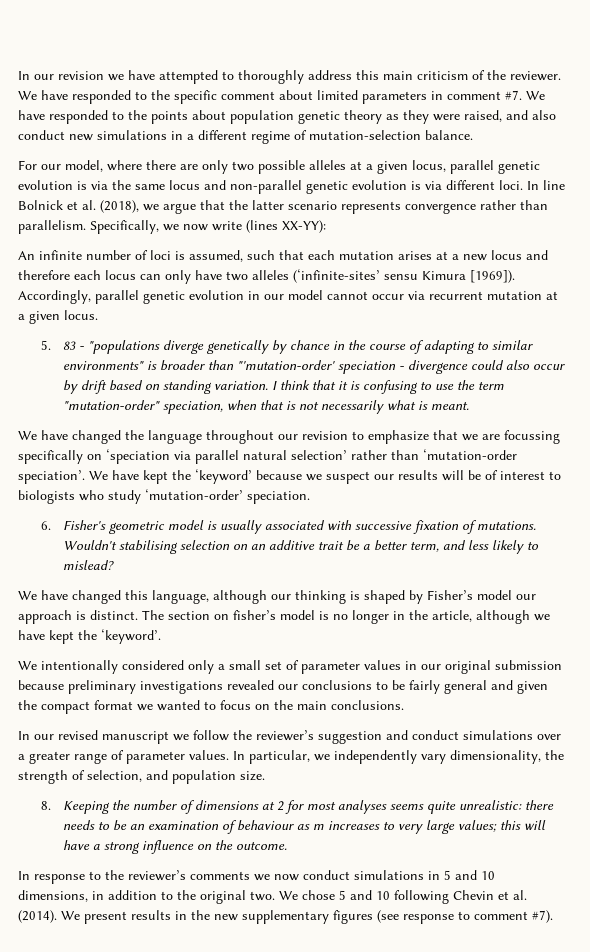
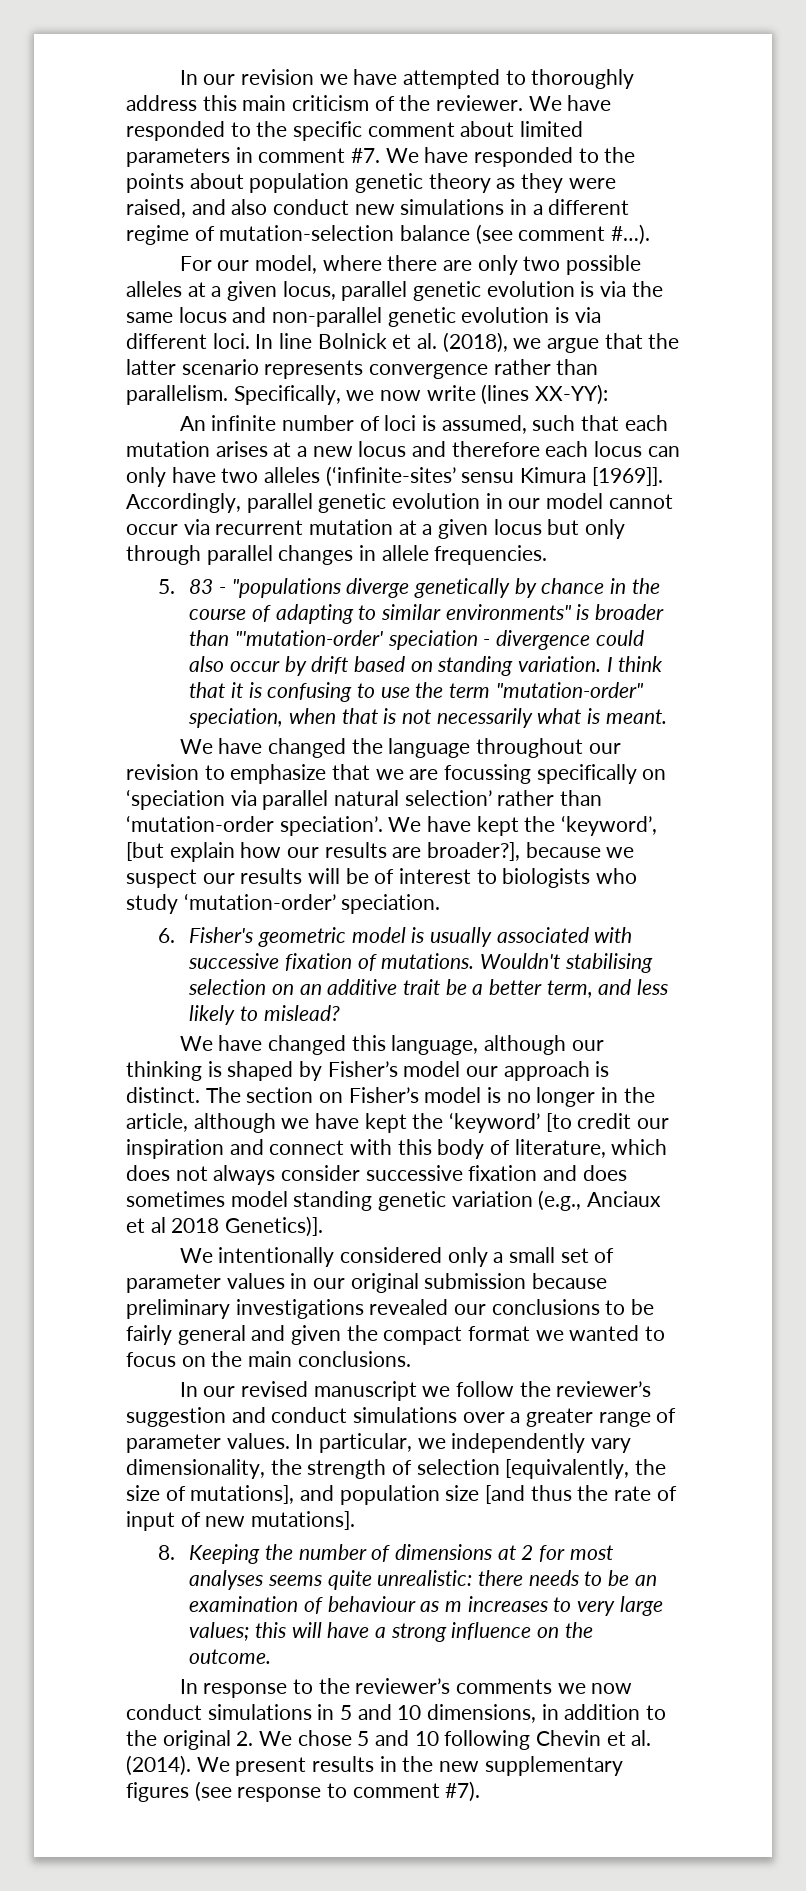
[425,130,473,140] balance. -> [400,224,651,245] balance (see comment #…).
[470,270,515,283] [1969]). -> [591,467,663,486] [1969]].
[64,310,98,320] locus. -> [493,519,626,539] [126,545,548,565] locus but only through parallel changes in allele frequencies.
[195,469,252,484] ‘keyword’ -> [561,815,658,836] [126,842,521,862] ‘keyword’, [but explain how our results are broader?],
[233,610,276,620] fisher’s -> [348,1087,419,1103] Fisher’s
[101,629,161,644] ‘keyword’. -> [449,1112,670,1133] [126,1139,668,1159] [126,1165,627,1185] [126,1190,662,1211] [126,1216,324,1237] ‘keyword’ [to credit our inspiration and connect with this body of literature, which does not always consider successive fixation and does sometimes model standing genetic variation (e.g., Anciaux et al 2018 Genetics)].
[87,770,265,784] selection, and population size. -> [416,1459,667,1479] [126,1485,677,1505] [126,1511,356,1531] selection [equivalently, the size of mutations], and population size [and thus the rate of input of new mutations].
[250,891,275,901] two. -> [236,1731,254,1746] 2.

